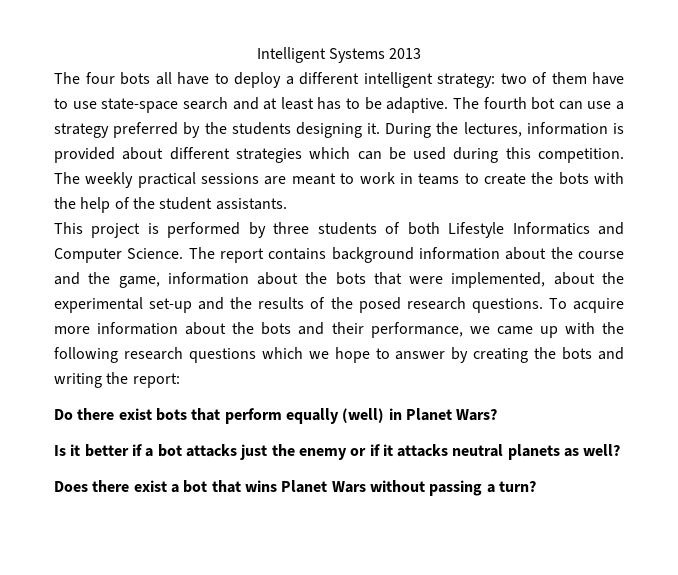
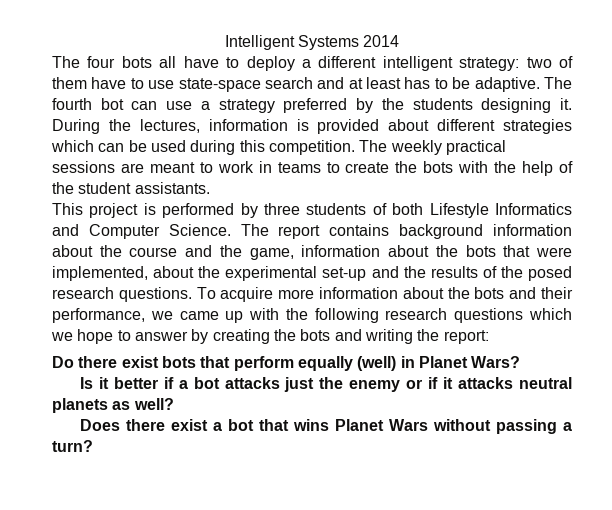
[389,48,422,59] 2013 -> [363,35,400,47] 2014

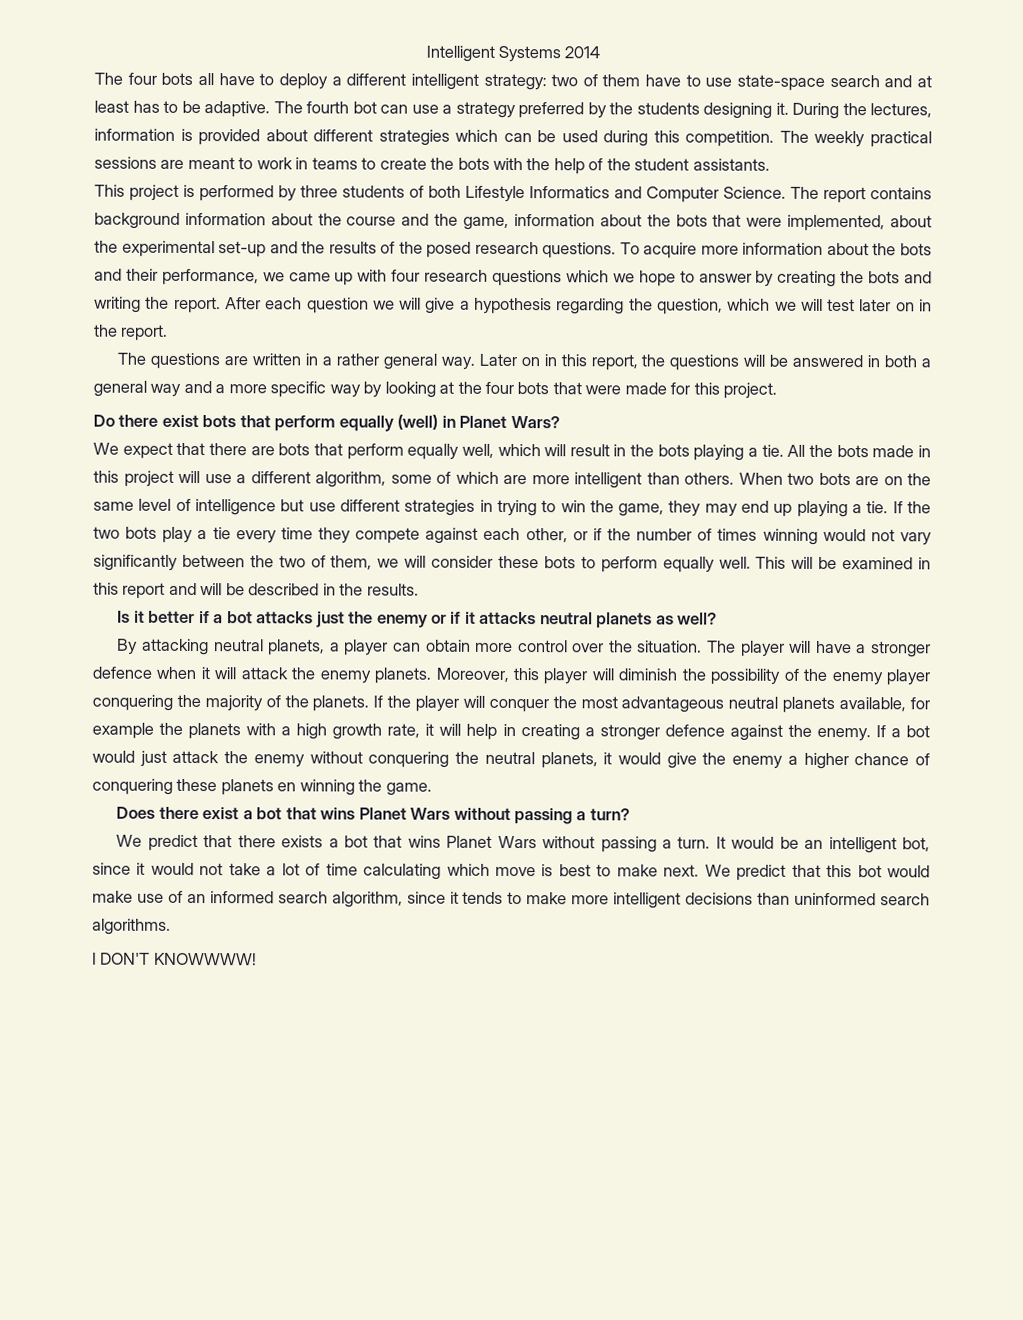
[285,308,379,323] the following -> [391,269,421,282] four
[443,330,489,344] report: -> [173,296,932,315] [94,324,169,341] [117,352,932,371] [93,380,778,399] report. After each question we will give a hypothesis regarding the question, which we will test later on in the report. // The questions are written in a rather general way. Later on in this report, the questions will be answered in both a general way and a more specific way by looking at the four bots that were made for this project.
(521, 362) none -> [93,442,932,461] [93,470,931,489] [93,498,932,518] [93,526,932,546] [93,554,932,573] [93,582,419,599] // We expect that there are bots that perform equally well, which will result in the bots playing a tie. All the bots made in this project will use a different algorithm, some of which are more intelligent than others. When two bots are on the same level of intelligence but use different strategies in trying to win the game, they may end up playing a tie. If the two bots play a tie every time they compete against each other, or if the number of times winning would not vary significantly between the two of them, we will consider these bots to perform equally well. This will be examined in this report and will be described in the results.
(174, 404) none -> [117,638,932,658] [92,666,931,686] [92,694,930,714] [92,722,930,742] [92,750,930,770] [92,778,432,796] // By attacking neutral planets, a player can obtain more control over the situation. The player will have a stronger defence when it will attack the enemy planets. Moreover, this player will diminish the possibility of the enemy player conquering the majority of the planets. If the player will conquer the most advantageous neutral planets available, for example the planets with a high growth rate, it will help in creating a stronger defence against the enemy. If a bot would just attack the enemy without conquering the neutral planets, it would give the enemy a higher chance of conquering these planets en winning the game.
(93, 446) none -> [116,834,930,854] [92,862,931,881] [92,890,931,909] [92,918,171,935] [92,952,257,966] // We predict that there exists a bot that wins Planet Wars without passing a turn. It would be an intelligent bot, since it would not take a lot of time calculating which move is best to make next. We predict that this bot would make use of an informed search algorithm, since it tends to make more intelligent decisions than uninformed search algorithms. // I DON'T KNOWWWW!

